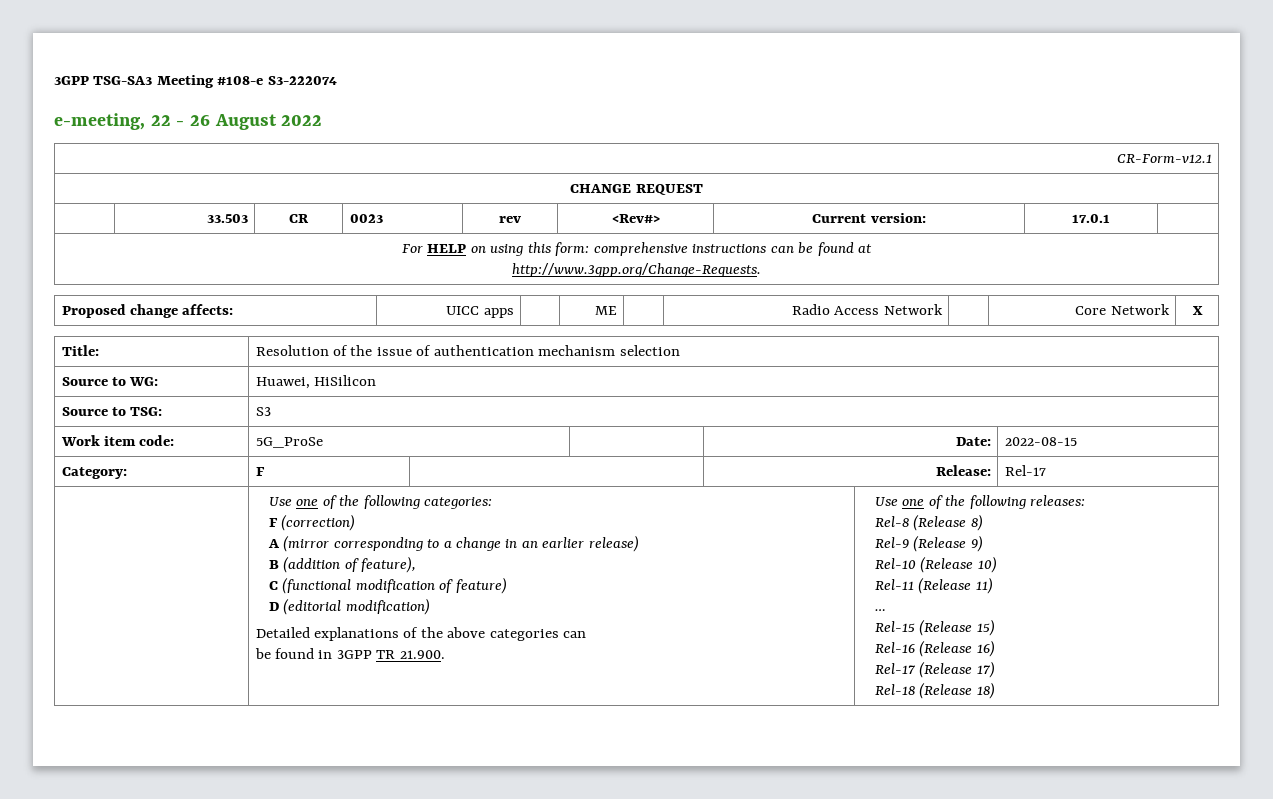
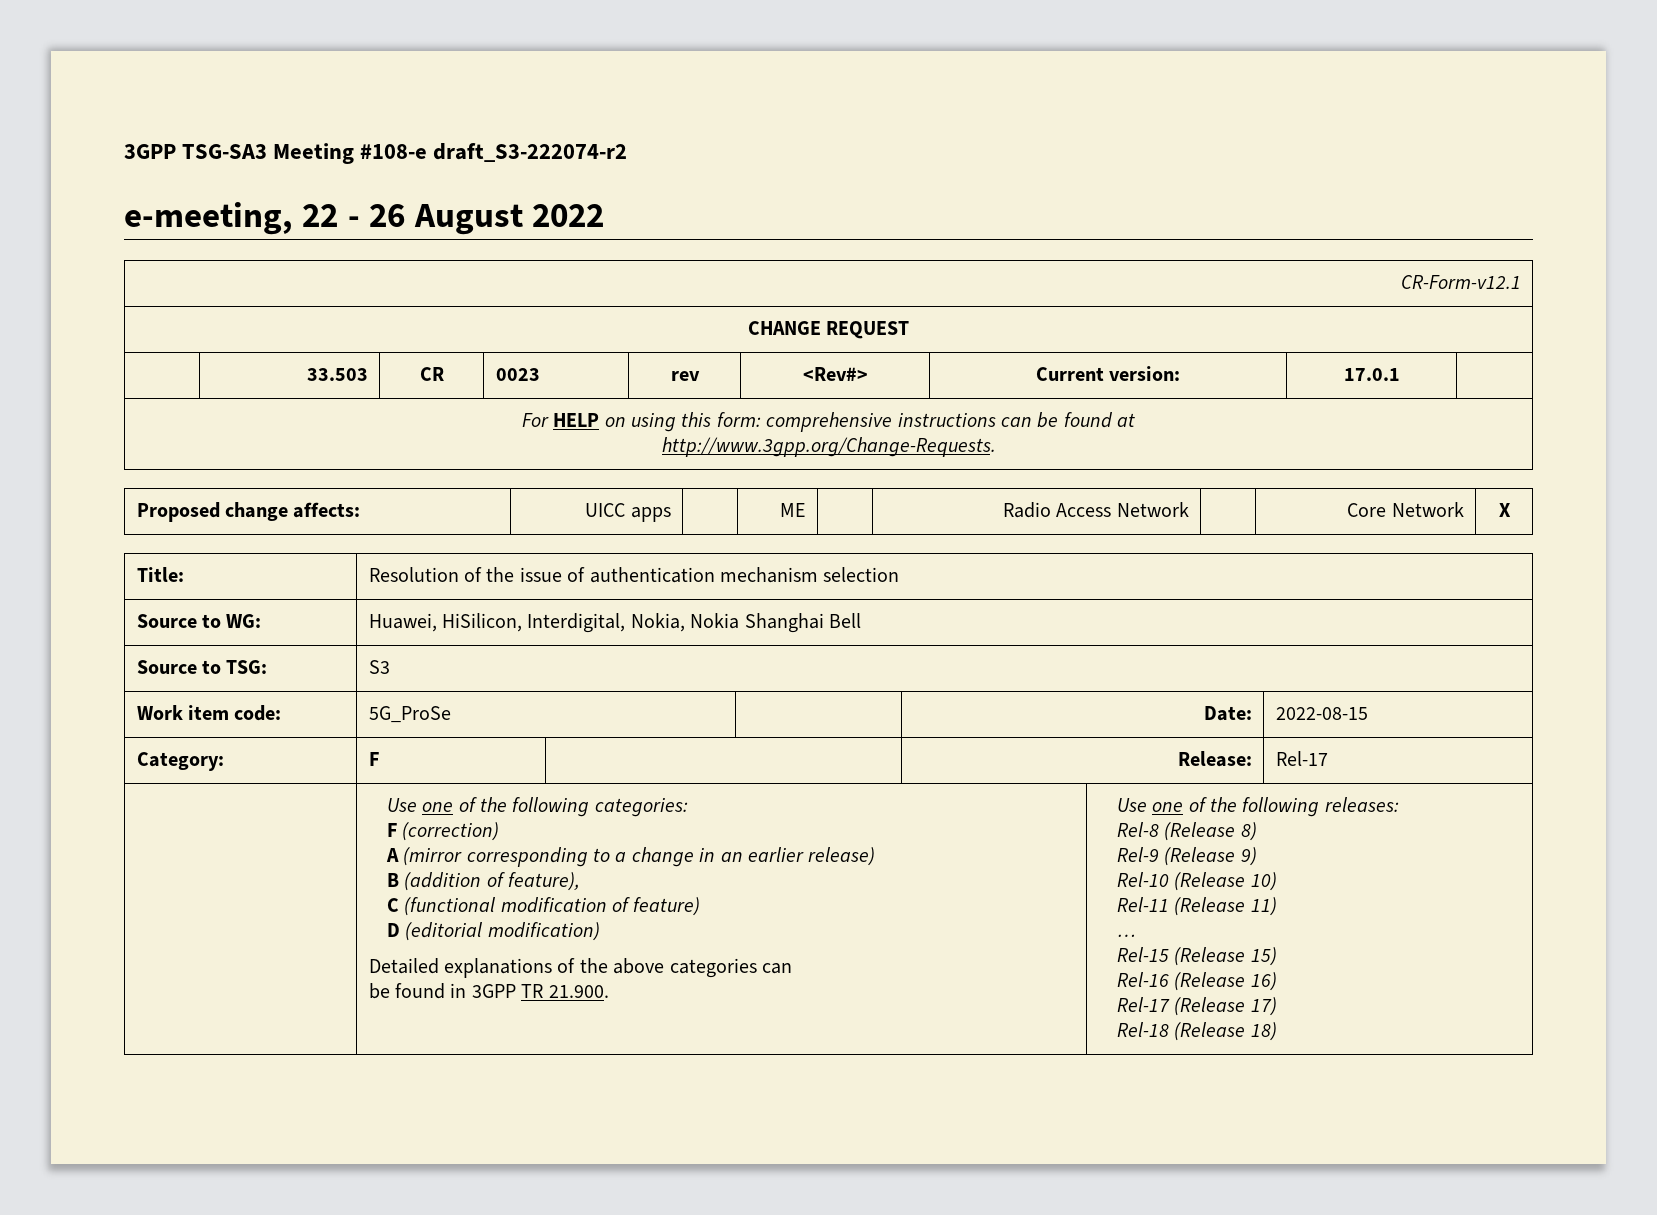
[267,76,337,85] S3-222074 -> [433,143,628,162] draft_S3-222074-r2
[313,375,376,386] HiSilicon -> [441,613,861,633] HiSilicon, Interdigital, Nokia, Nokia Shanghai Bell

